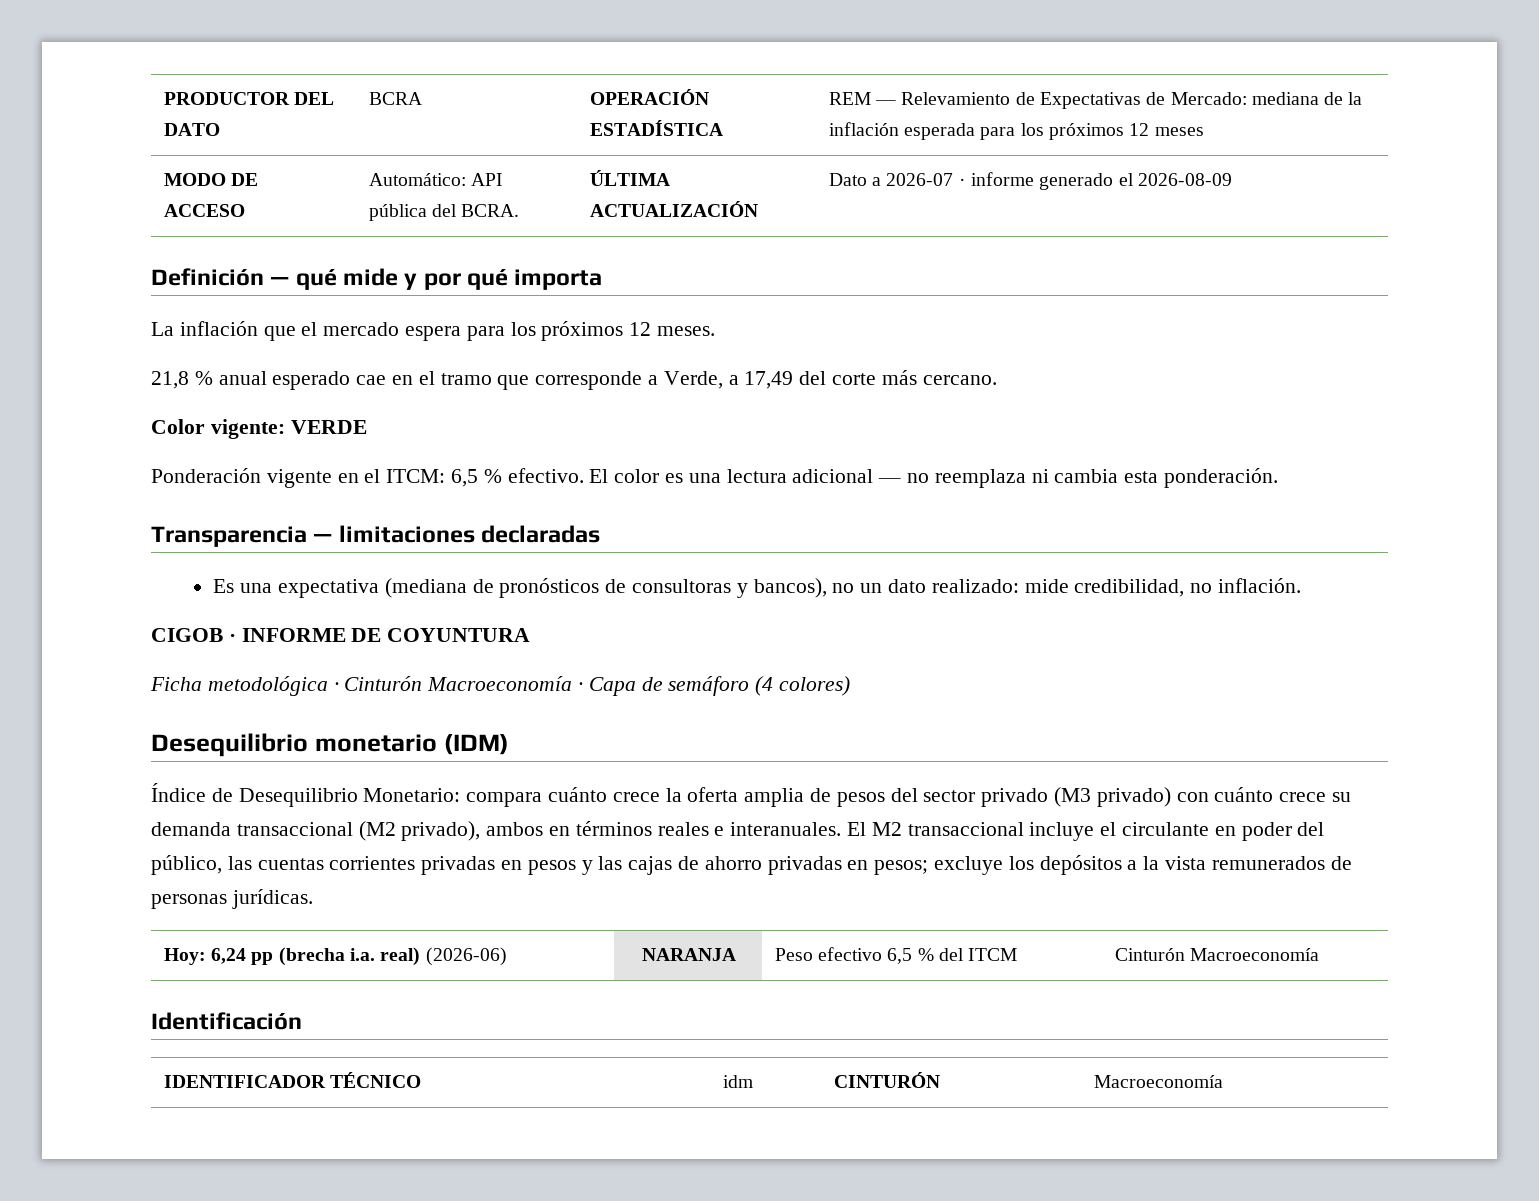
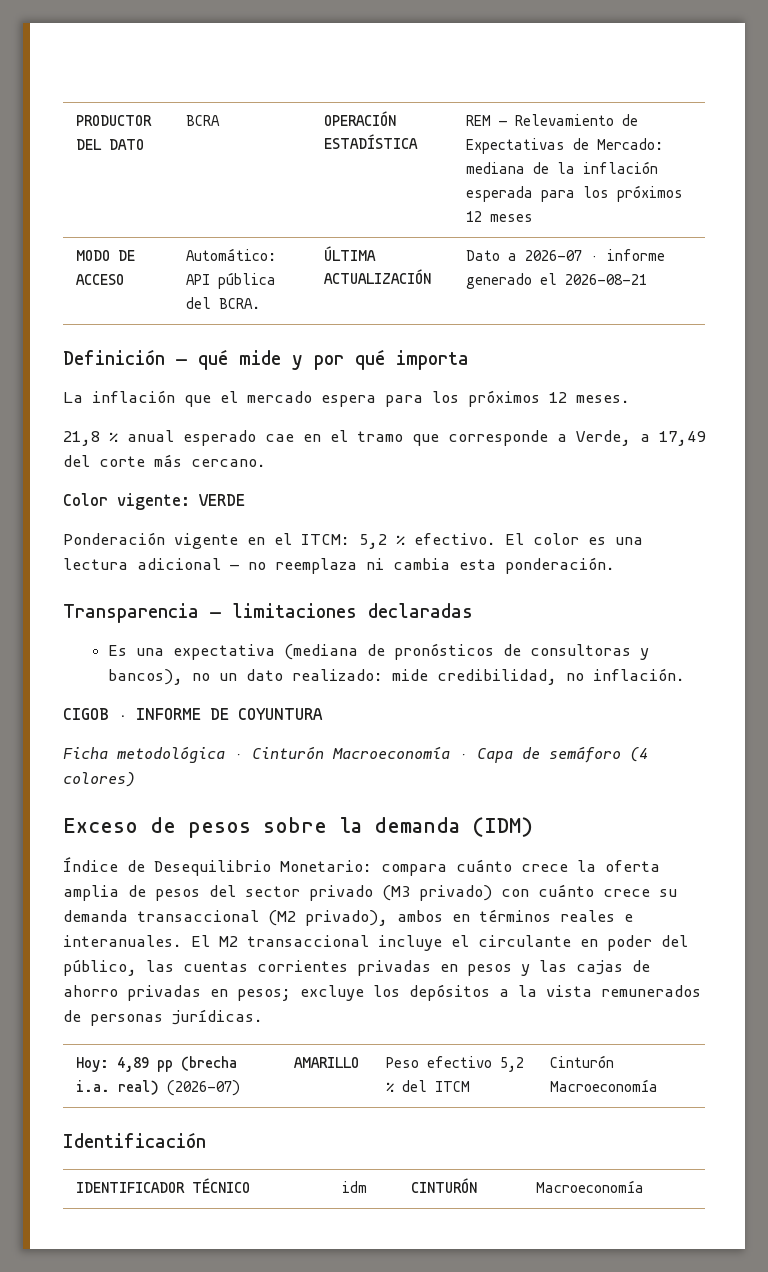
[1137,173,1232,186] 2026-08-09 -> [564,274,647,285] 2026-08-21
[451,469,479,487] 6,5 -> [359,534,387,549] 5,2
[151,733,437,757] Desequilibrio monetario -> [63,817,460,838] Exceso de pesos sobre la demanda
[211,948,247,964] 6,24 -> [116,1057,149,1072] 4,89
[425,947,507,966] [641,948,736,961] (2026-06) | NARANJA -> [166,1080,240,1096] [293,1057,359,1068] (2026-07) | AMARILLO
[887,948,913,964] 6,5 -> [499,1057,524,1072] 5,2

